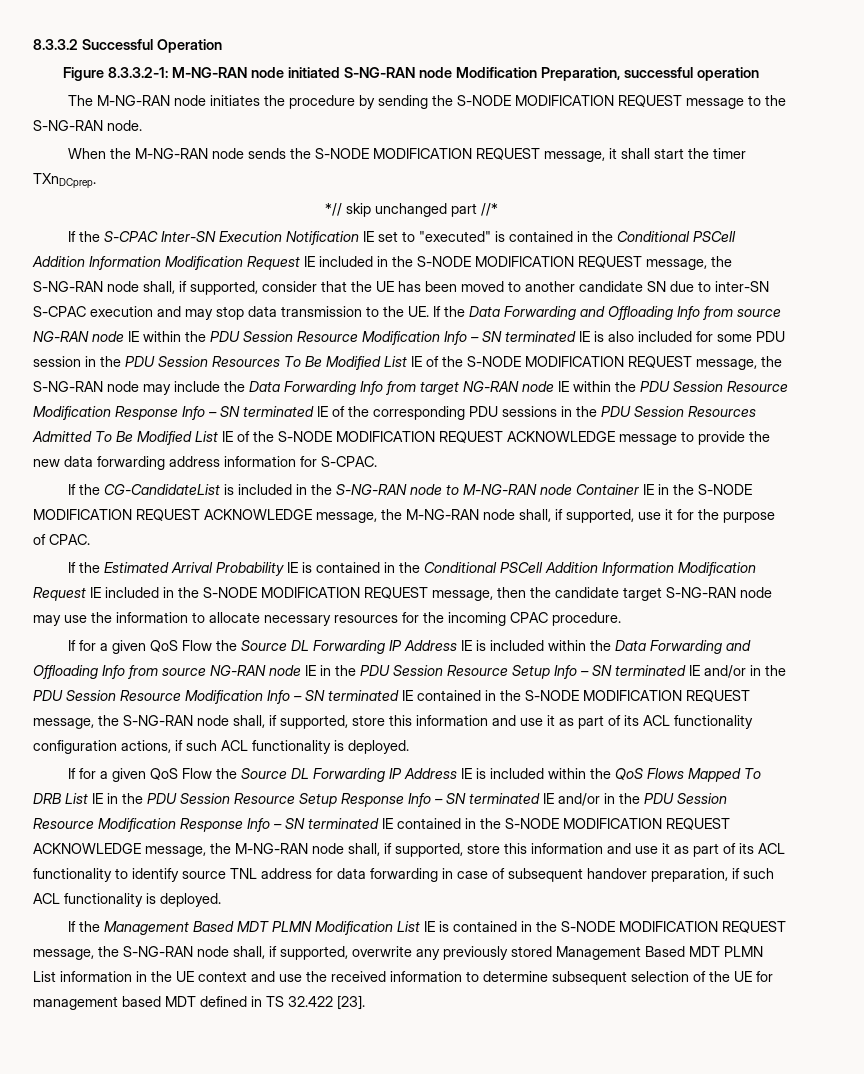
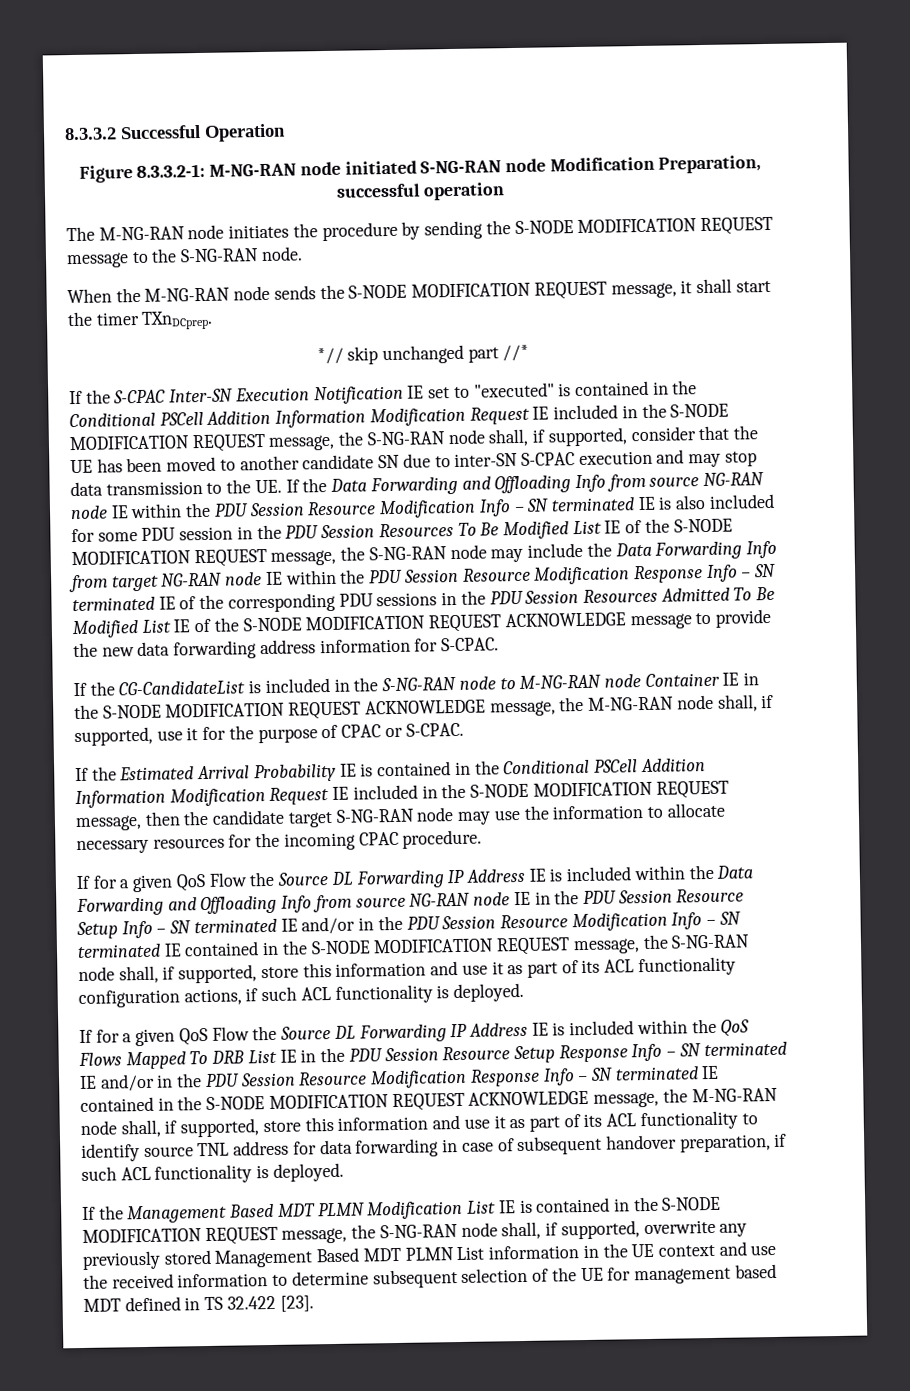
[49,534,90,545] CPAC. -> [341,722,464,738] CPAC or S-CPAC.

